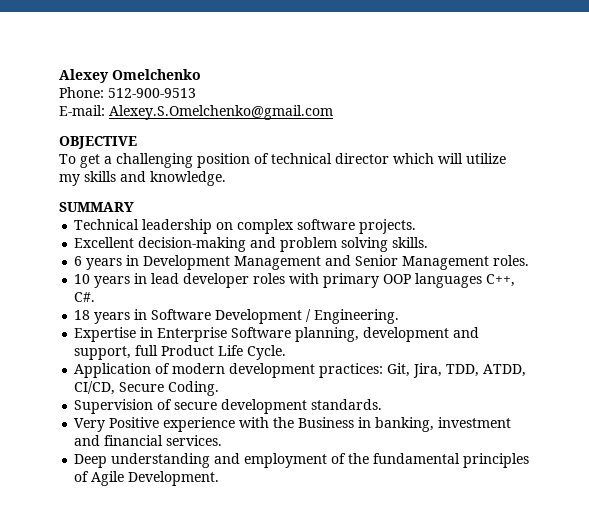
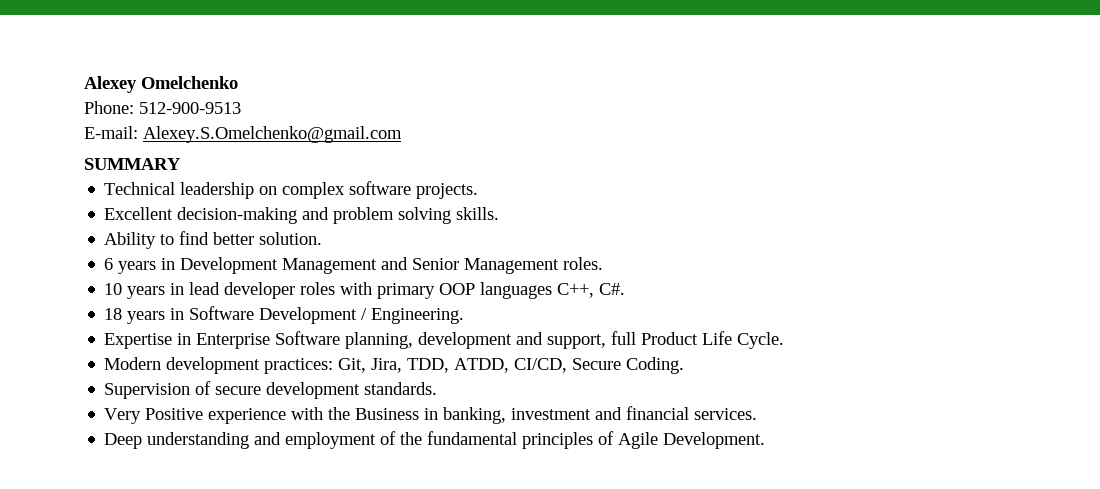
[59,136,137,149] [59,153,506,168] [59,171,226,186] // OBJECTIVE // To get a challenging position of technical director which will utilize my skills and knowledge. -> (402, 134) none
(429, 242) none -> [104,231,323,249] // Ability to find better solution.
[74,363,226,378] Application of modern -> [104,357,162,370] Modern

